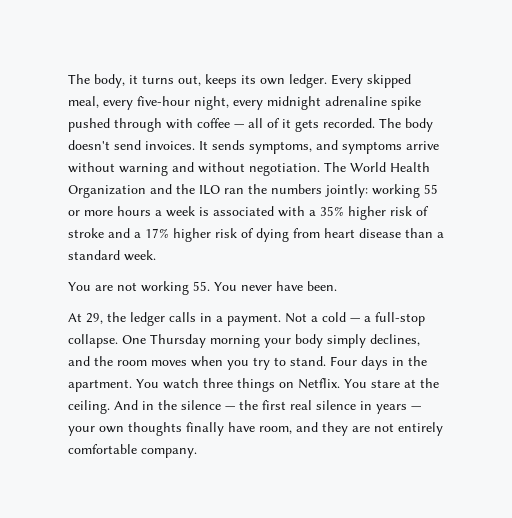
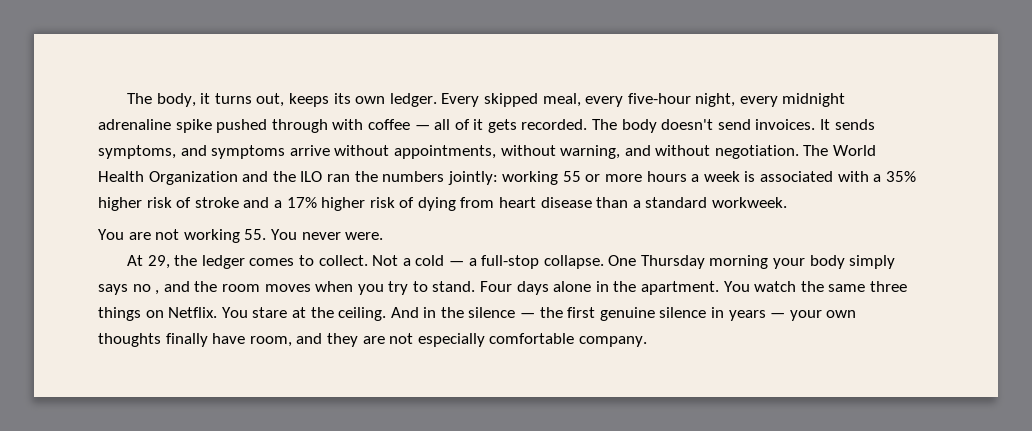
[119,163,168,176] warning -> [393,145,621,159] appointments, without warning,
[124,250,156,261] week. -> [712,197,788,208] workweek.
[276,281,337,291] have been. -> [345,232,384,240] were.
[169,312,281,326] calls in a payment. -> [249,255,368,266] comes to collect.
[370,334,420,346] declines, -> [98,284,160,295] says no ,
(388, 363) none -> [553,281,592,292] alone
(199, 383) none -> [800,281,866,292] the same
[290,400,312,410] real -> [599,307,655,321] genuine
[398,422,443,436] entirely -> [417,333,485,347] especially

